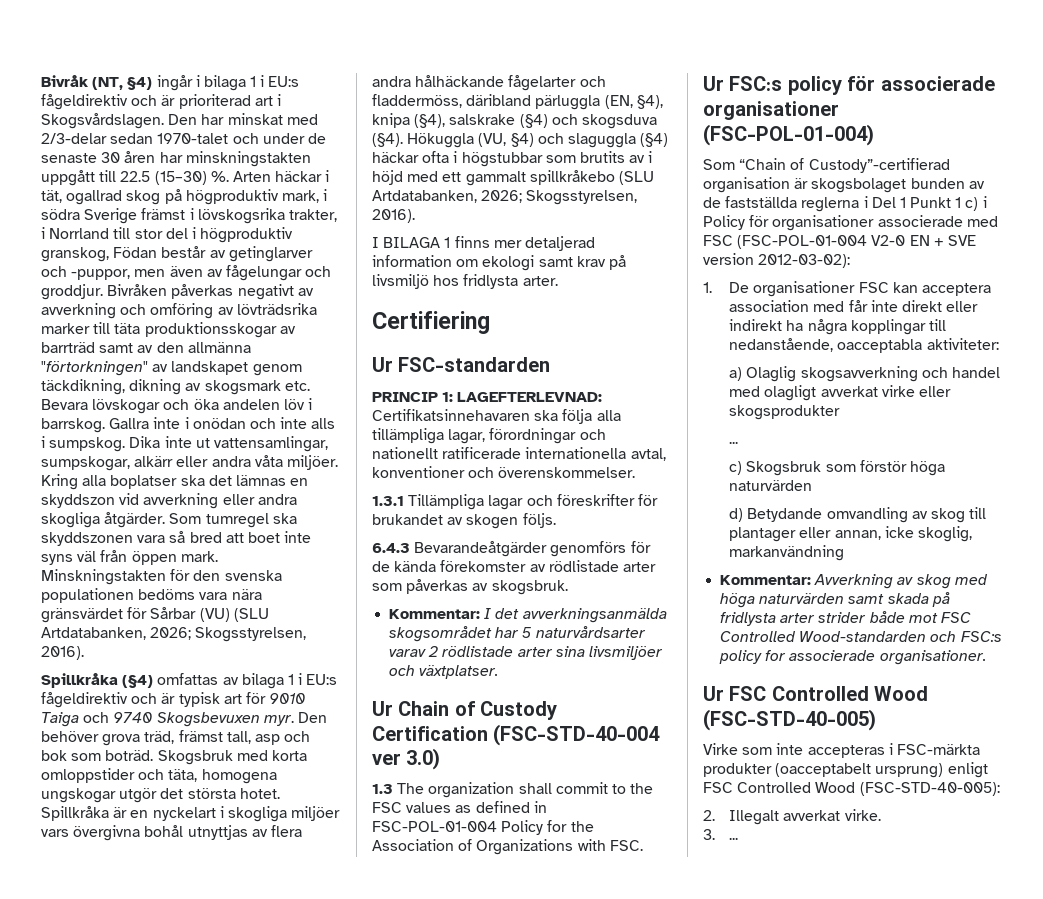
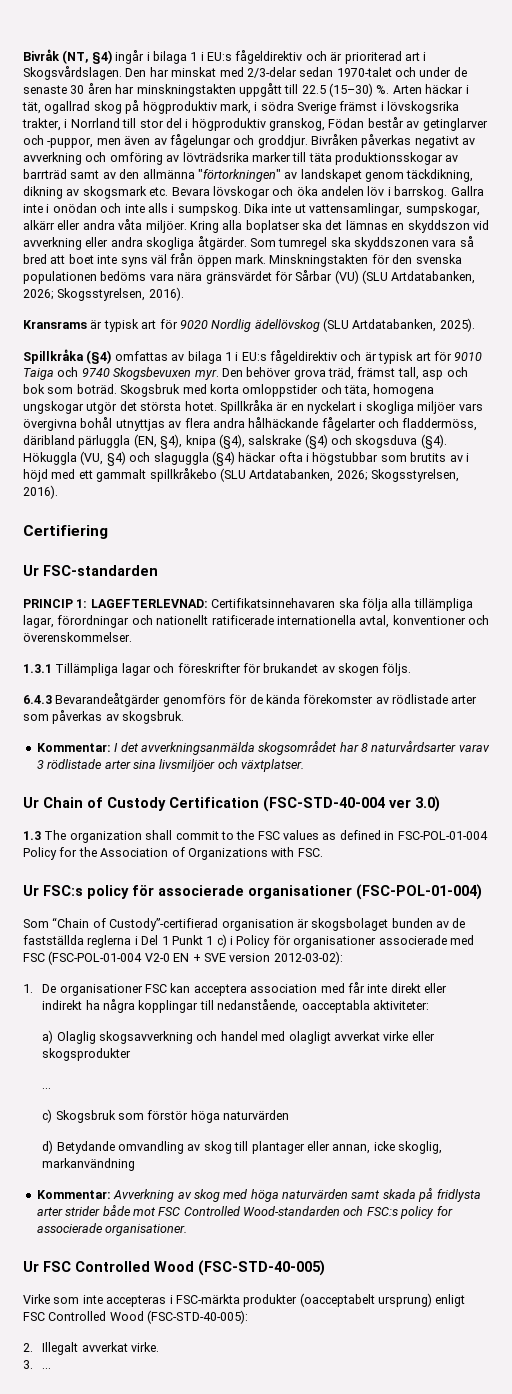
(84, 653) none -> [23,318,475,332] // Kransrams är typisk art för 9020 Nordlig ädellövskog (SLU Artdatabanken, 2025).
[372,236,595,251] [372,255,626,271] [372,274,558,289] // I BILAGA 1 finns mer detaljerad information om ekologi samt krav på livsmiljö hos fridlysta arter. -> (58, 492) none
[522,627,532,638] 5 -> [361,743,368,752] 8
[428,646,439,657] 2 -> [36,760,44,769] 3

